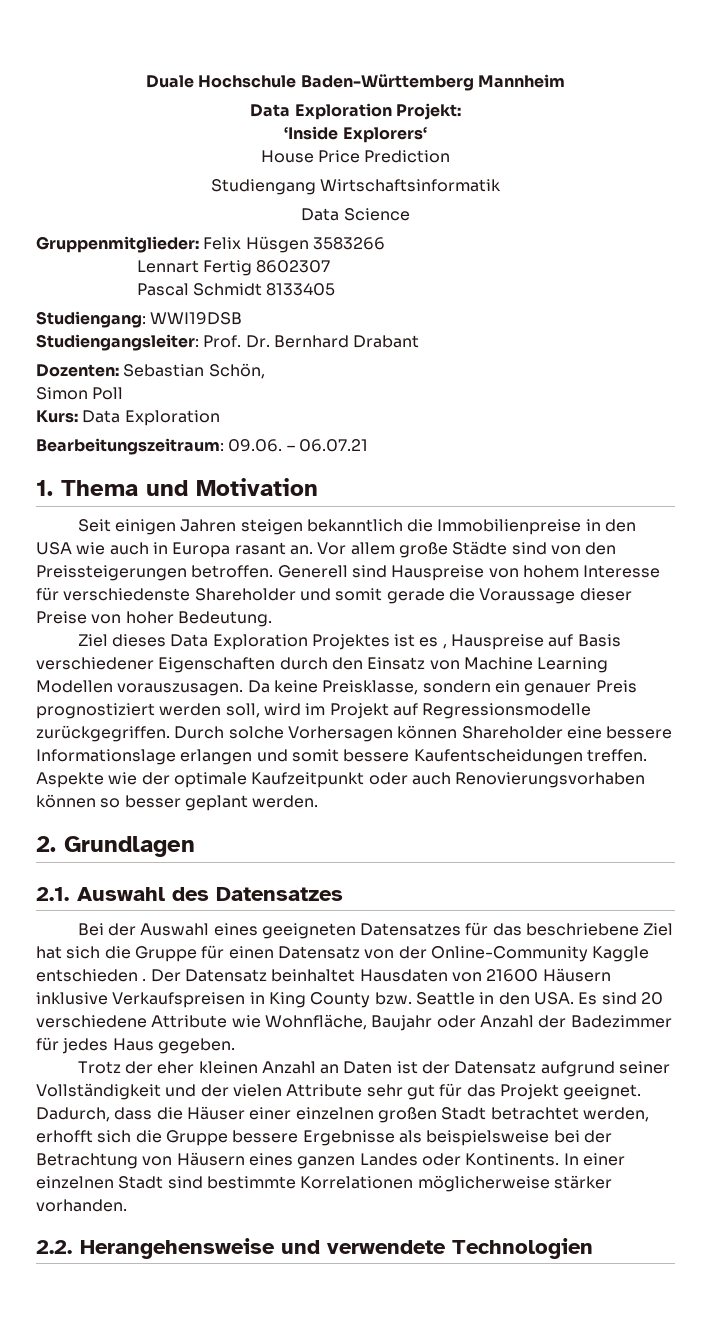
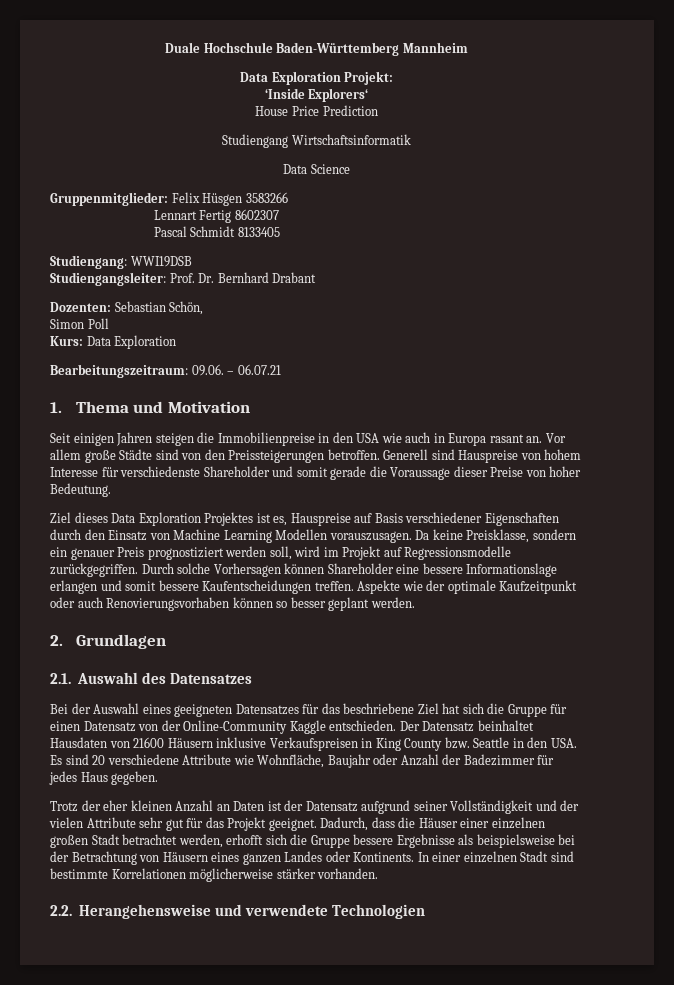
[306,519,403,532] bekanntlich -> (194, 439) none
[419,637,447,649] es , -> [273,516,288,526] es,
[36,969,147,982] entschieden . -> [329,720,397,731] entschieden.

